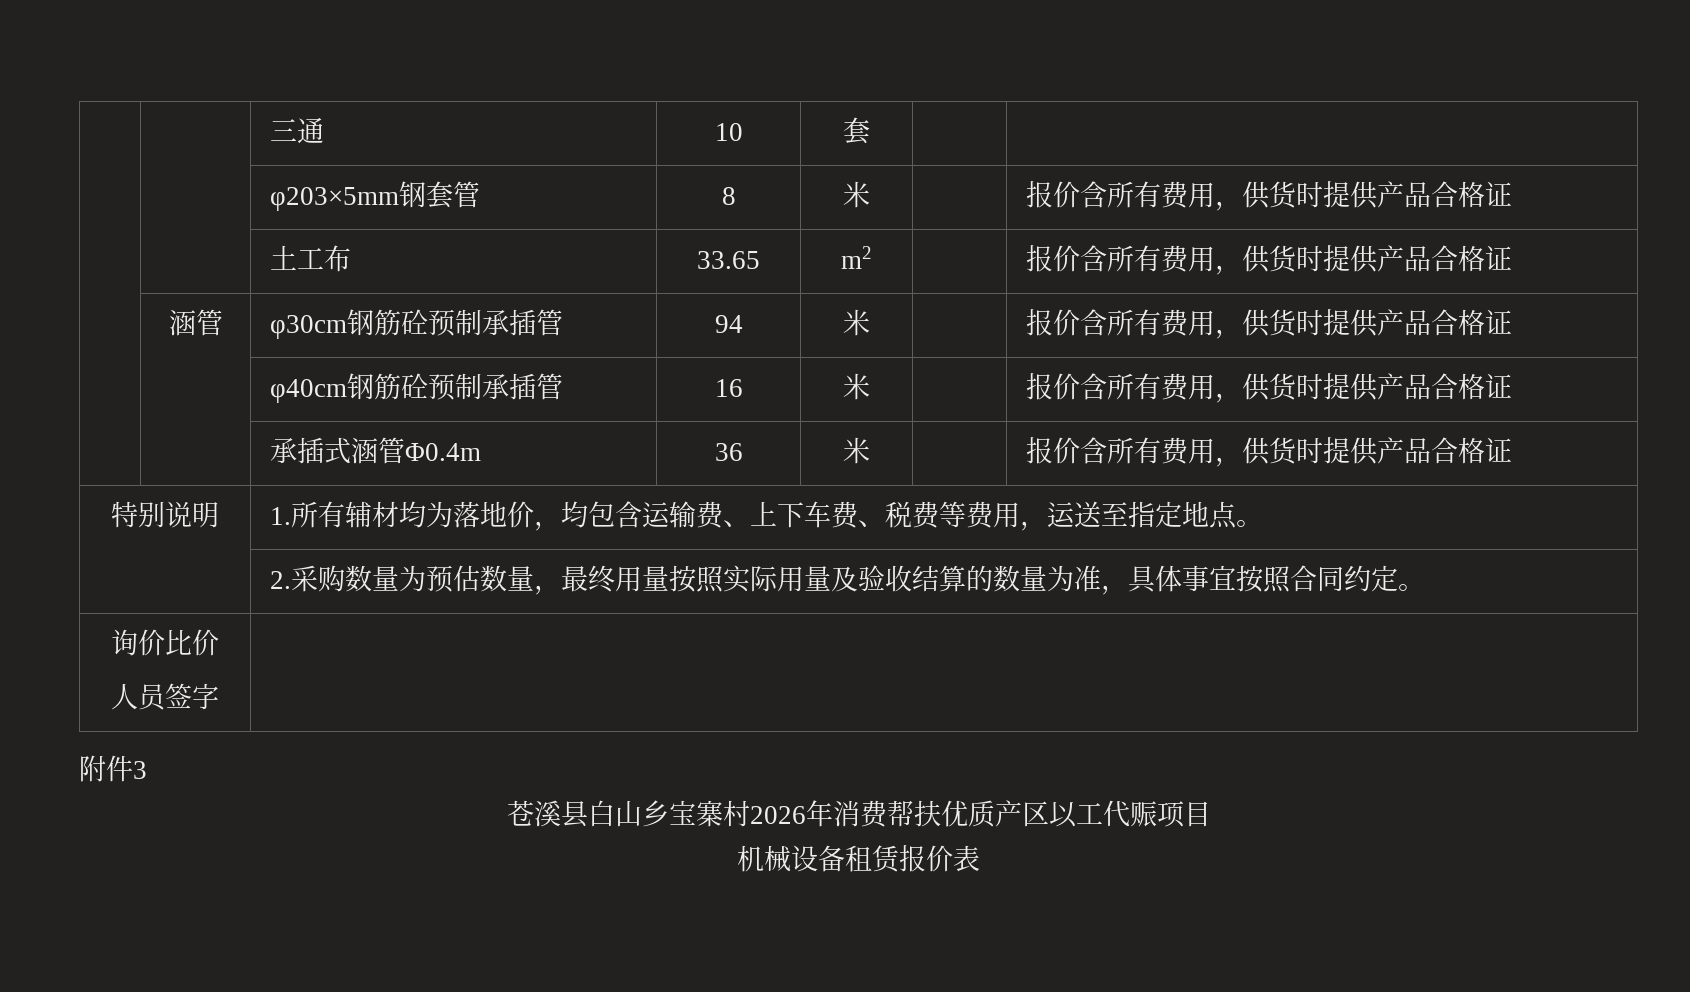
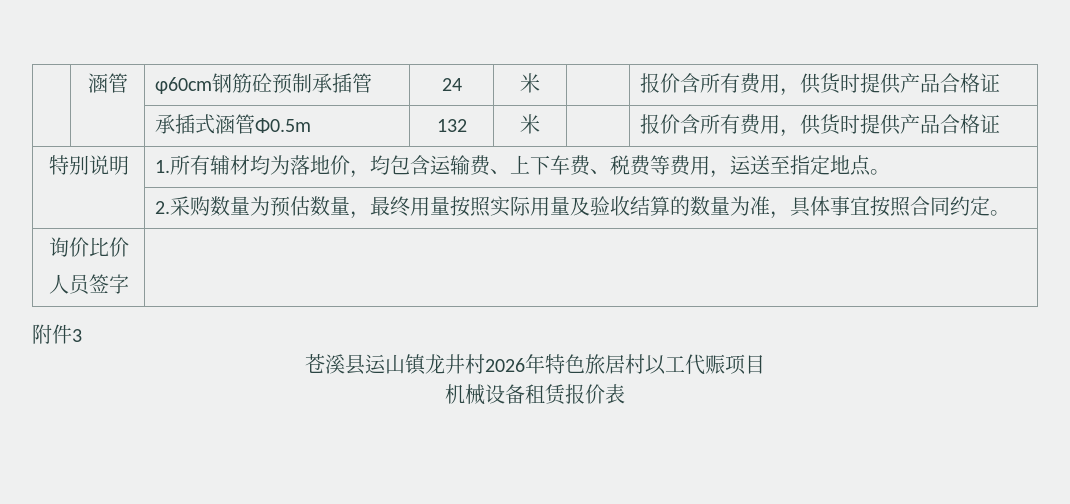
[270,117,325,144] [714,123,743,141] [843,117,870,145] [270,181,481,211] [721,187,736,205] [843,181,870,208] [1026,181,1513,211] [270,245,352,272] [697,251,760,269] [841,246,872,269] [1026,245,1513,275] | | 三通 | 10 | 套 | | // | | φ203×5mm钢套管 | 8 | 米 | | 报价含所有费用，供货时提供产品合格证 // | | 土工布 | 33.65 | m2 | | 报价含所有费用，供货时提供产品合格证 // | -> (87, 83) |
[270,309,564,339] [714,315,743,333] [843,309,870,336] [1026,309,1513,339] [270,373,564,403] [714,379,743,397] φ30cm钢筋砼预制承插管 | 94 | 米 | | 报价含所有费用，供货时提供产品合格证 // | | φ40cm钢筋砼预制承插管 | 16 -> [154,73,372,94] [441,78,462,91] φ60cm钢筋砼预制承插管 | 24
[405,443,482,461] [714,443,743,461] Φ0.4m | 36 -> [254,118,311,133] [436,119,467,132] Φ0.5m | 132
[587,800,1049,828] 白山乡宝寨村2026年消费帮扶优质产区 -> [365,354,645,375] 运山镇龙井村2026年特色旅居村

